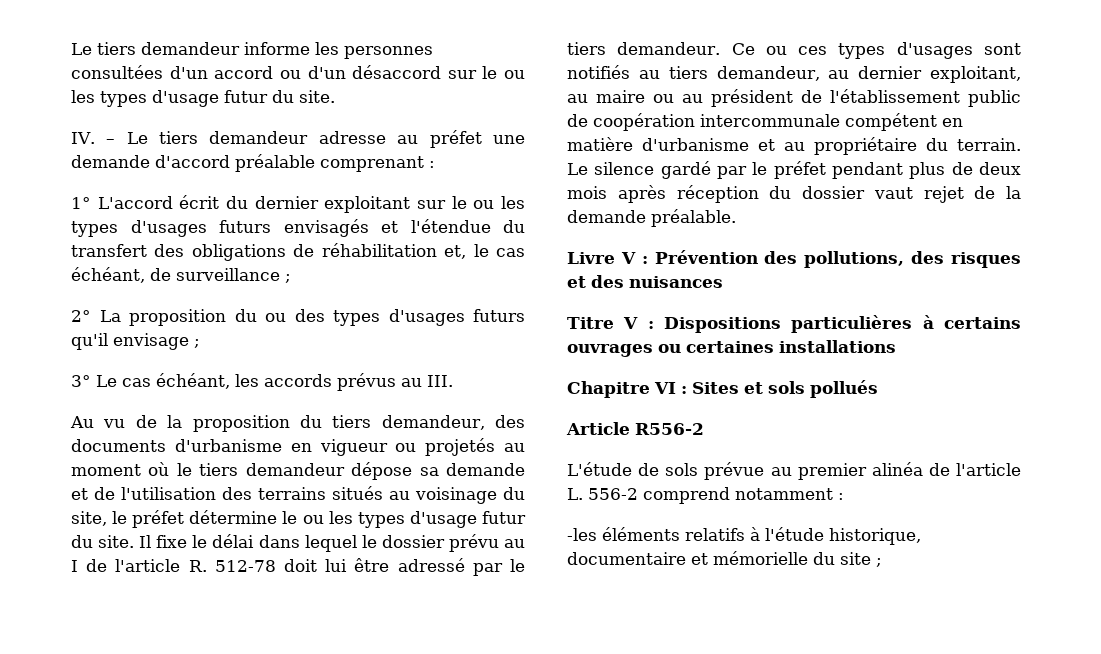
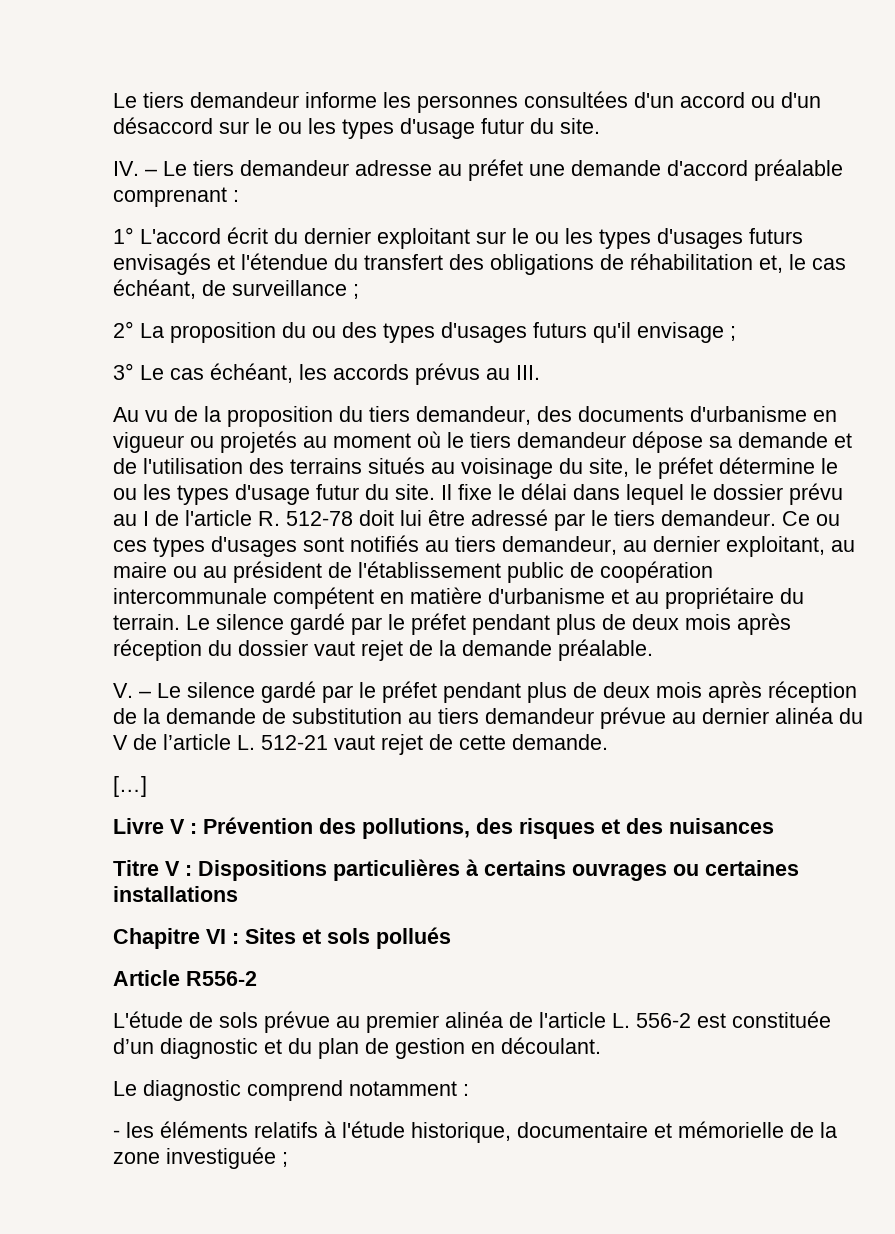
(736, 218) none -> [113,681,857,703] [113,707,863,729] [113,734,608,755] [113,776,147,797] // V. – Le silence gardé par le préfet pendant plus de deux mois après réception de la demande de substitution au tiers demandeur prévue au dernier alinéa du V de l’article L. 512-21 vaut rejet de cette demande. // […]
(638, 494) none -> [697,1011,831,1028] [113,1037,601,1059] [113,1080,241,1101] est constituée d’un diagnostic et du plan de gestion en découlant. // Le diagnostic
[567,528,597,541] -les -> [113,1122,154,1138] - les
[813,552,871,565] du site -> [790,1122,837,1138] [113,1147,276,1169] de la zone investiguée

